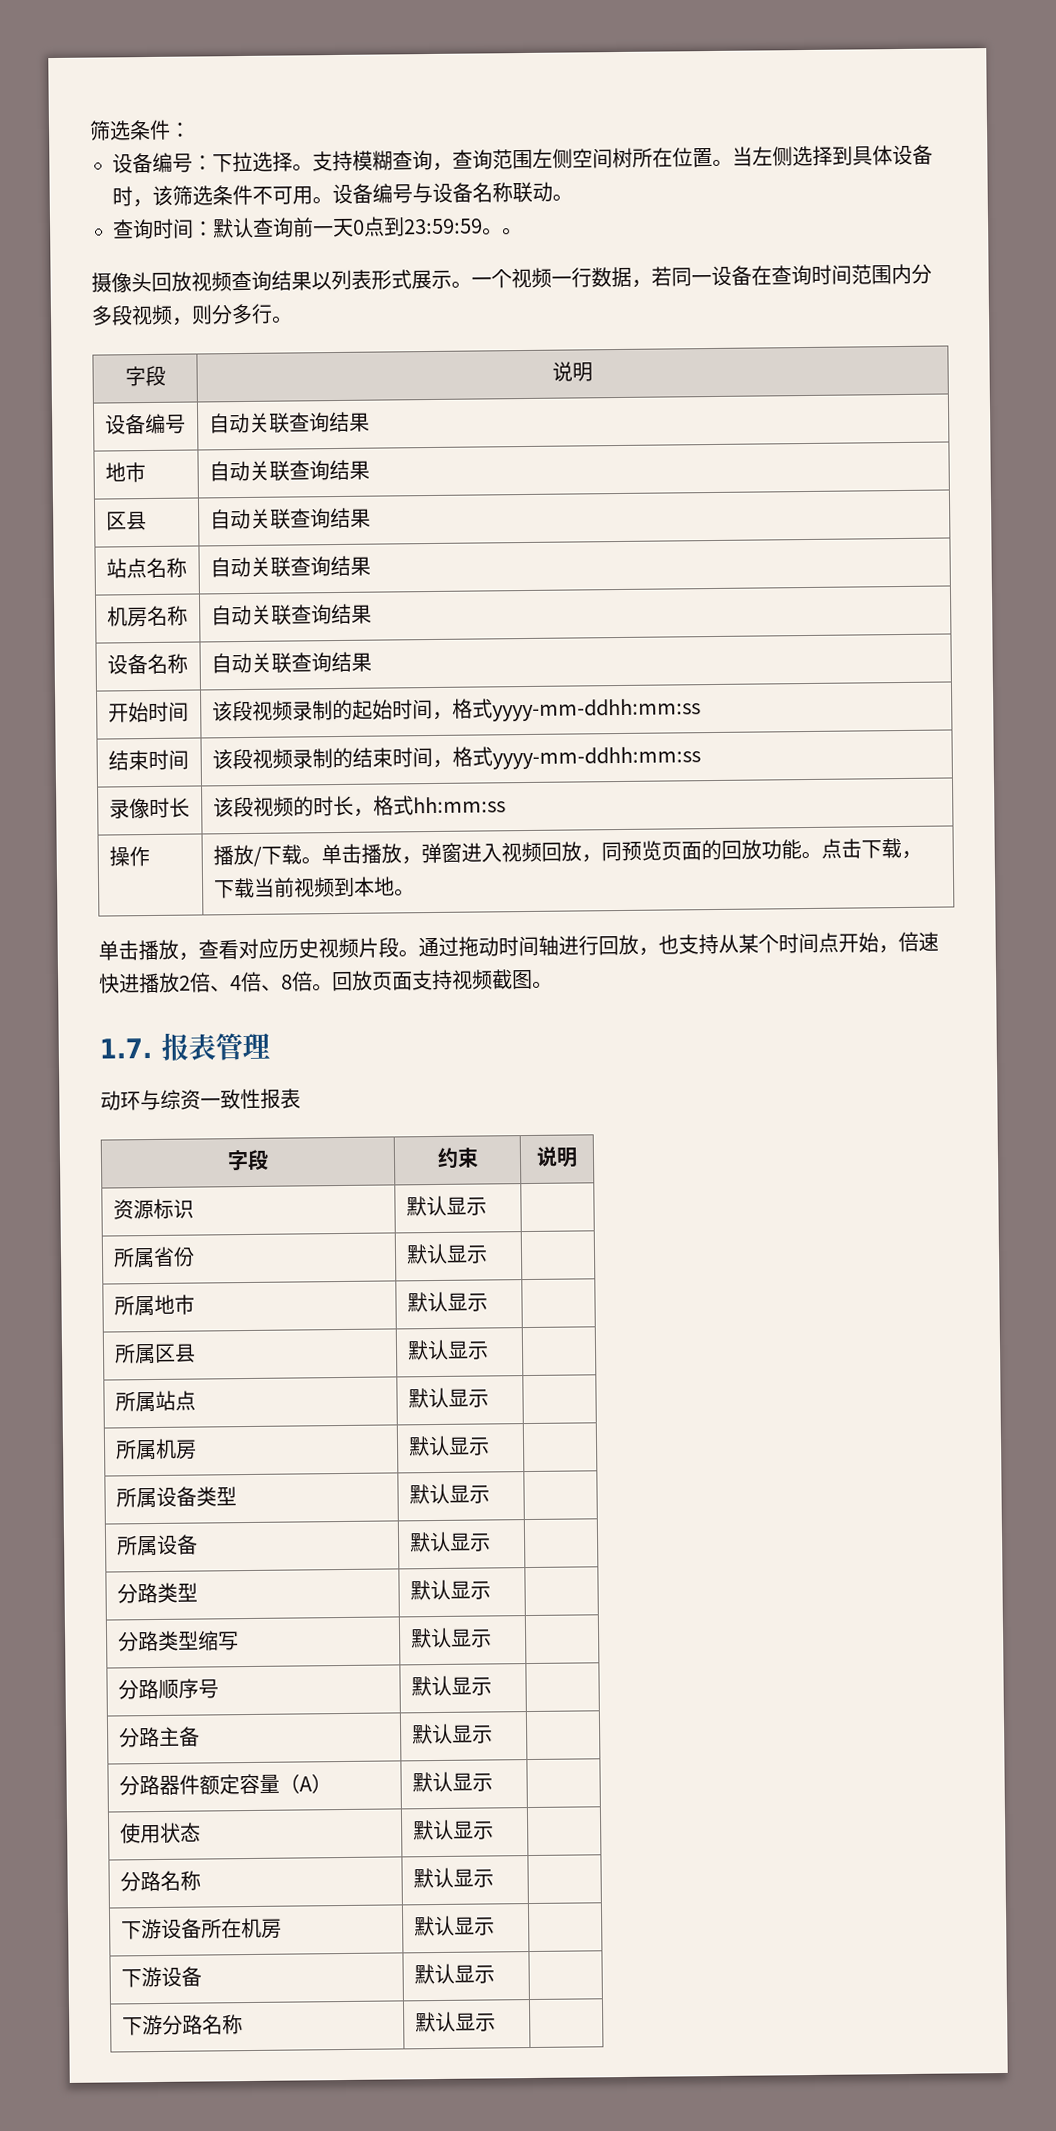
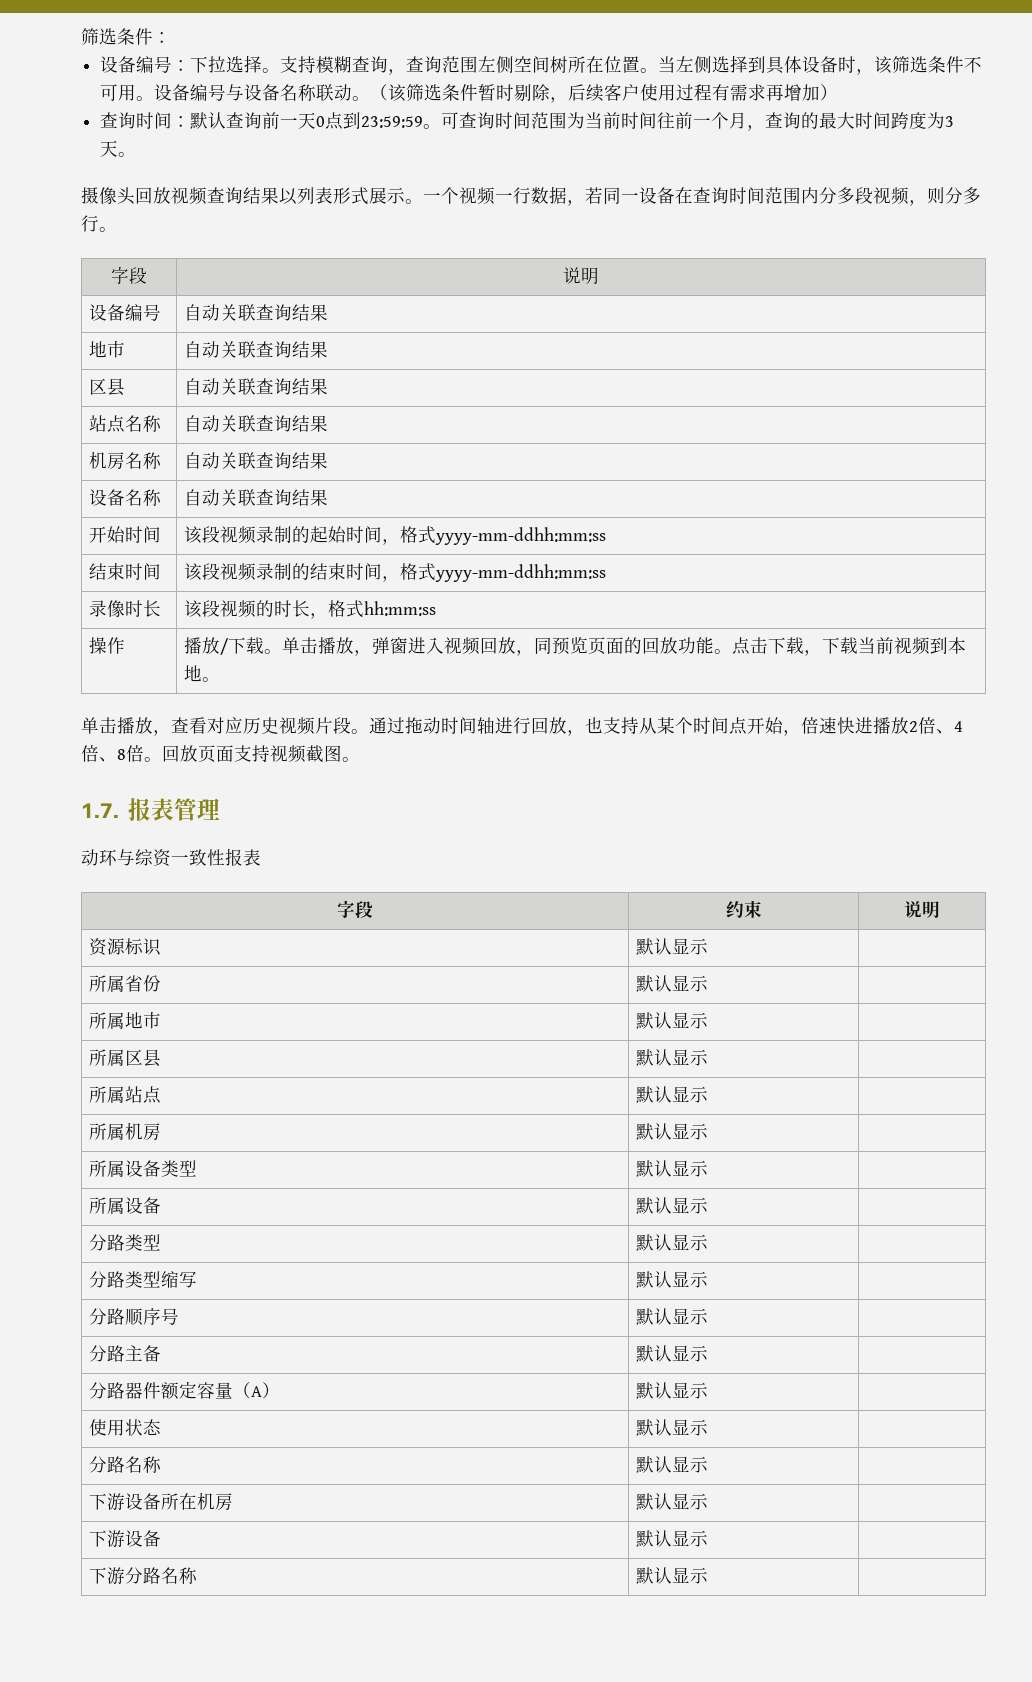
(573, 197) none -> [370,84,839,103] （该筛选条件暂时剔除，后续客户使用过程有需求再增加）
(503, 231) none -> [441,112,955,131] [100,140,119,157] 可查询时间范围为当前时间往前一个月，查询的最大时间跨度为3天

